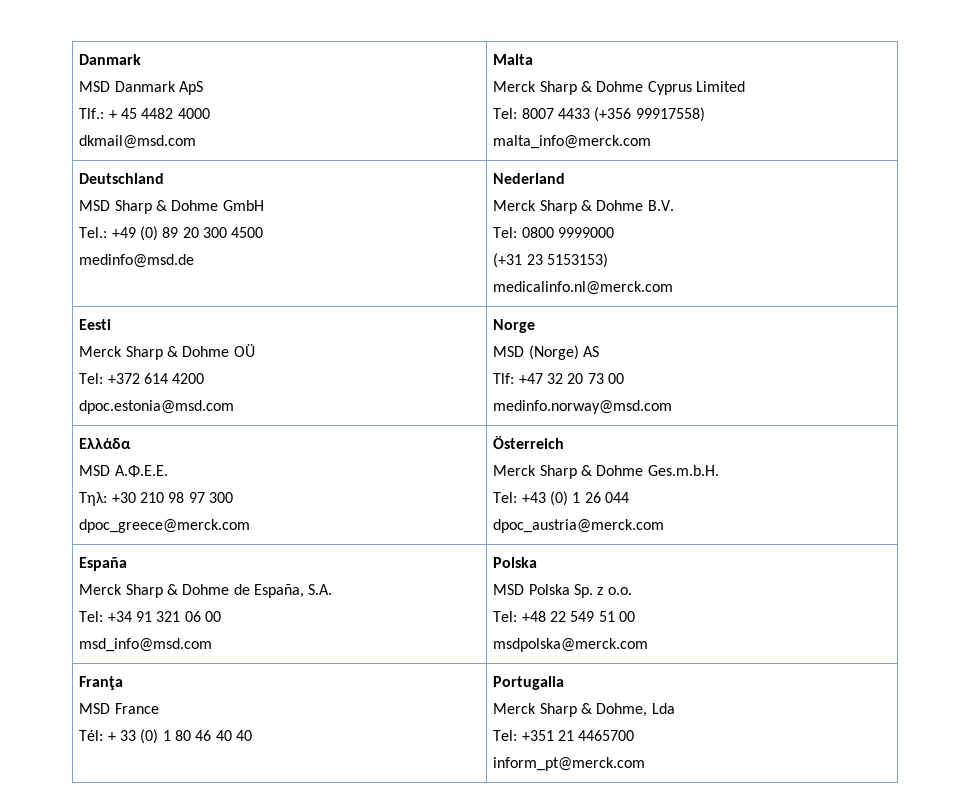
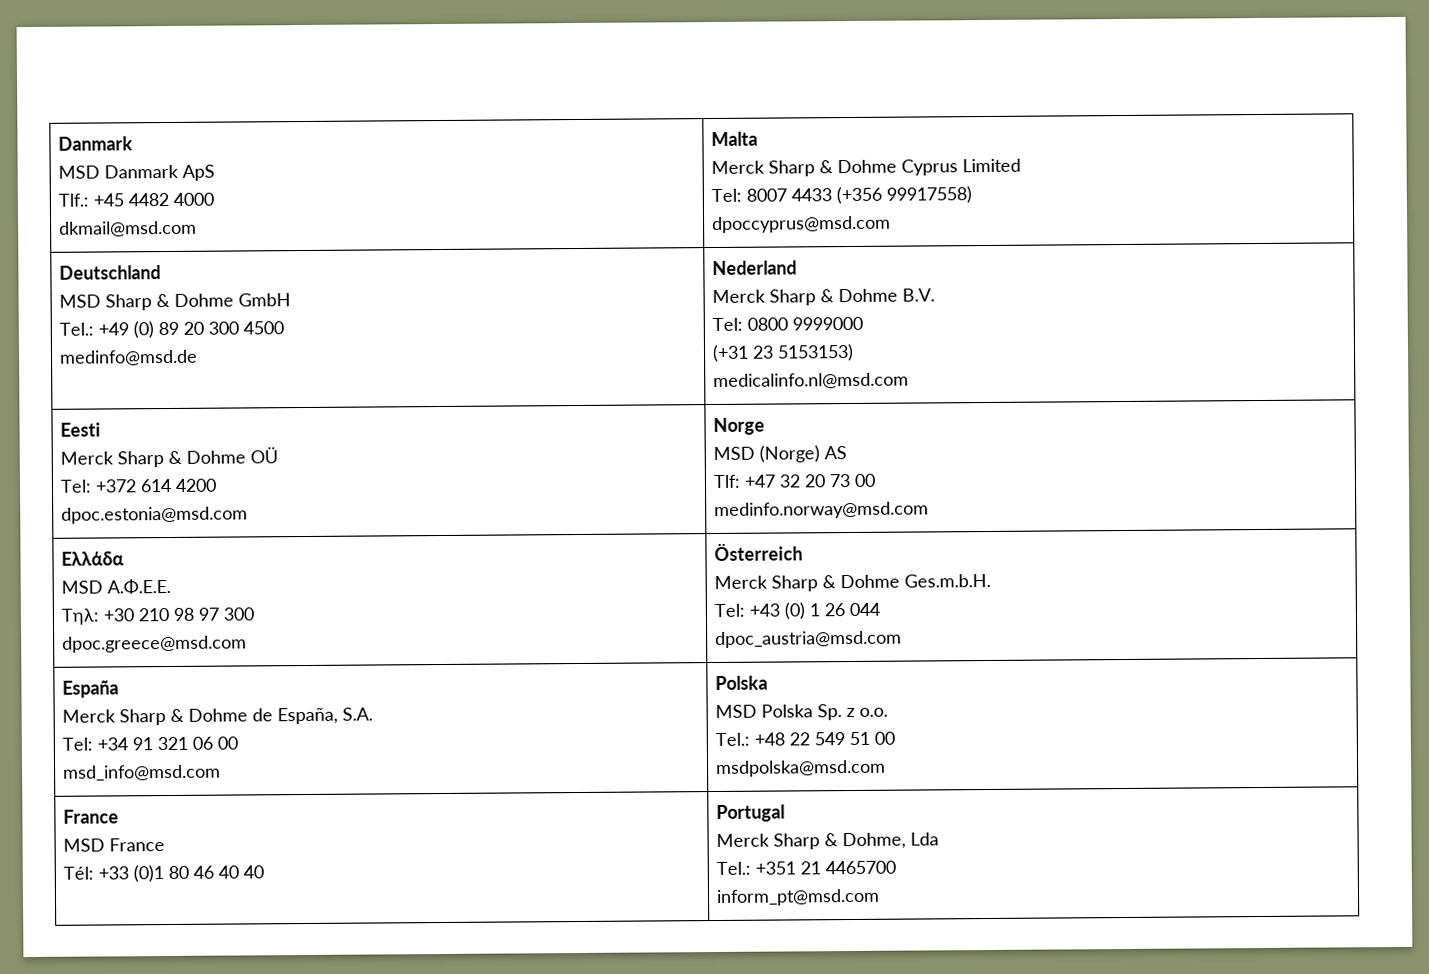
[108,108,138,119] + 45 -> [93,193,125,207] +45
[493,135,652,149] malta_info@merck.com -> [712,215,892,234] dpoccyprus@msd.com
[493,281,674,295] medicalinfo.nl@merck.com -> [713,372,910,390] medicalinfo.nl@msd.com
[79,519,251,533] dpoc_greece@merck.com -> [62,635,248,653] dpoc.greece@msd.com
[493,519,665,533] dpoc_austria@merck.com -> [715,630,903,648] dpoc_austria@msd.com
[493,611,518,622] Tel: -> [715,732,751,746] Tel.:
[493,638,649,652] [79,676,124,690] msdpolska@merck.com // Franţa -> [716,759,887,777] [63,809,120,824] msdpolska@msd.com // France
[107,729,171,744] + 33 (0) 1 -> [98,865,165,883] +33 (0)1
[493,676,565,690] Portugalia -> [716,804,786,822] Portugal
[493,730,518,741] Tel: -> [716,861,752,875] Tel.:
[493,757,646,771] inform_pt@merck.com -> [716,888,881,906] inform_pt@msd.com

